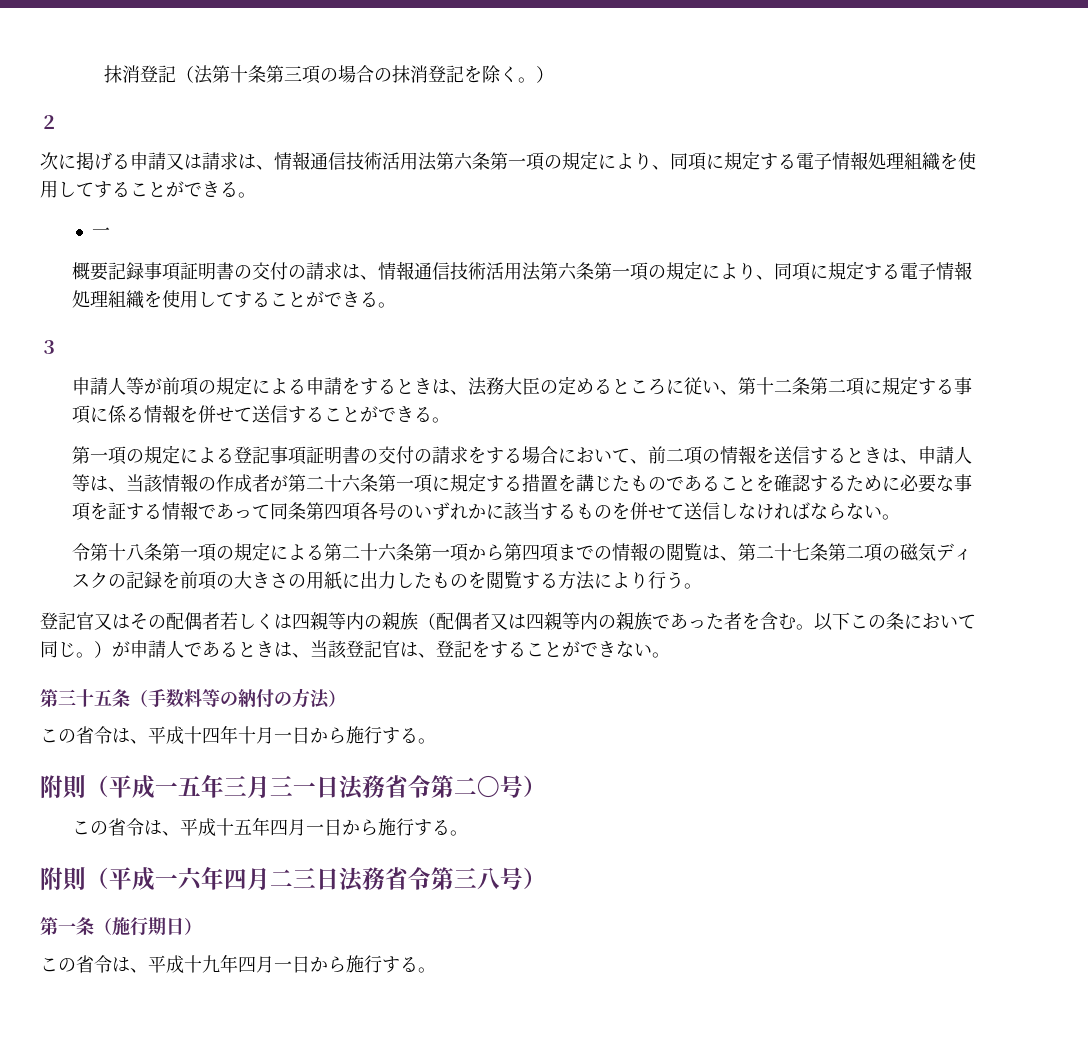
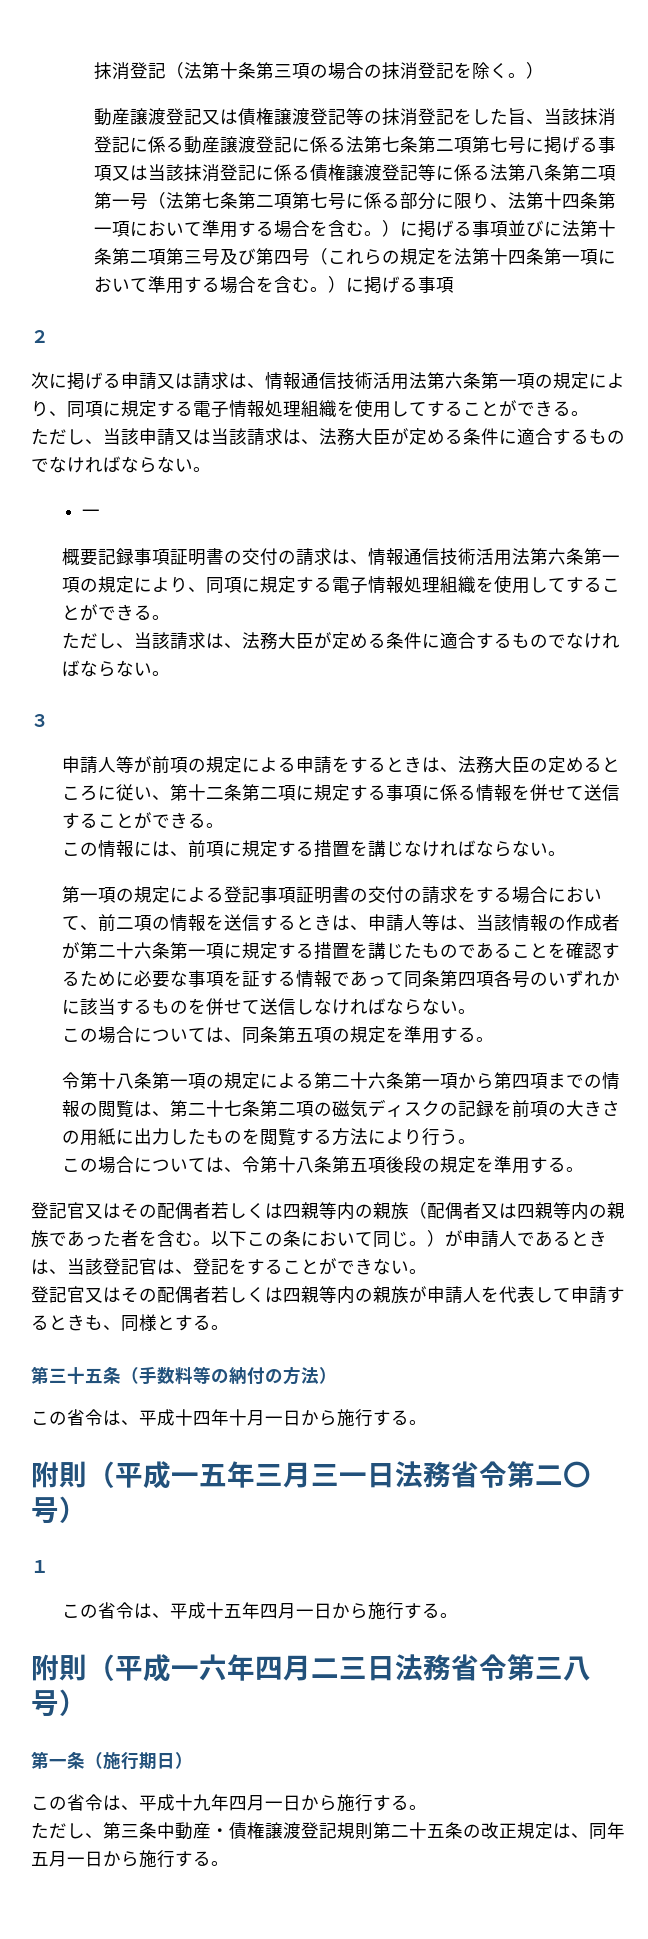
(555, 74) none -> [93,108,616,126] [93,136,616,154] [93,164,616,182] [93,192,616,210] [93,220,616,238] [93,248,616,266] [93,276,454,294] // 動産譲渡登記又は債権譲渡登記等の抹消登記をした旨、当該抹消登記に係る動産譲渡登記に係る法第七条第二項第七号に掲げる事項又は当該抹消登記に係る債権譲渡登記等に係る法第八条第二項第一号（法第七条第二項第七号に係る部分に限り、法第十四条第一項において準用する場合を含む。）に掲げる事項並びに法第十条第二項第三号及び第四号（これらの規定を法第十四条第一項において準用する場合を含む。）に掲げる事項
(256, 195) none -> [31,428,625,446] [31,456,211,473] // ただし、当該申請又は当該請求は、法務大臣が定める条件に適合するものでなければならない。
(397, 305) none -> [62,632,621,650] [62,660,171,677] // ただし、当該請求は、法務大臣が定める条件に適合するものでなければならない。
(451, 420) none -> [62,840,567,858] // この情報には、前項に規定する措置を講じなければならない。
(901, 517) none -> [62,1026,495,1044] // この場合については、同条第五項の規定を準用する。
(703, 586) none -> [62,1156,585,1174] // この場合については、令第十八条第五項後段の規定を準用する。
(670, 655) none -> [31,1286,625,1304] [31,1314,229,1332] // 登記官又はその配偶者若しくは四親等内の親族が申請人を代表して申請するときも、同様とする。
(546, 786) none -> [31,1560,49,1573] // １
(436, 970) none -> [31,1822,625,1840] [31,1850,229,1868] // ただし、第三条中動産・債権譲渡登記規則第二十五条の改正規定は、同年五月一日から施行する。

